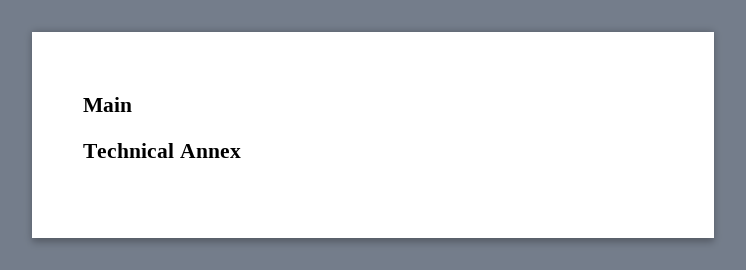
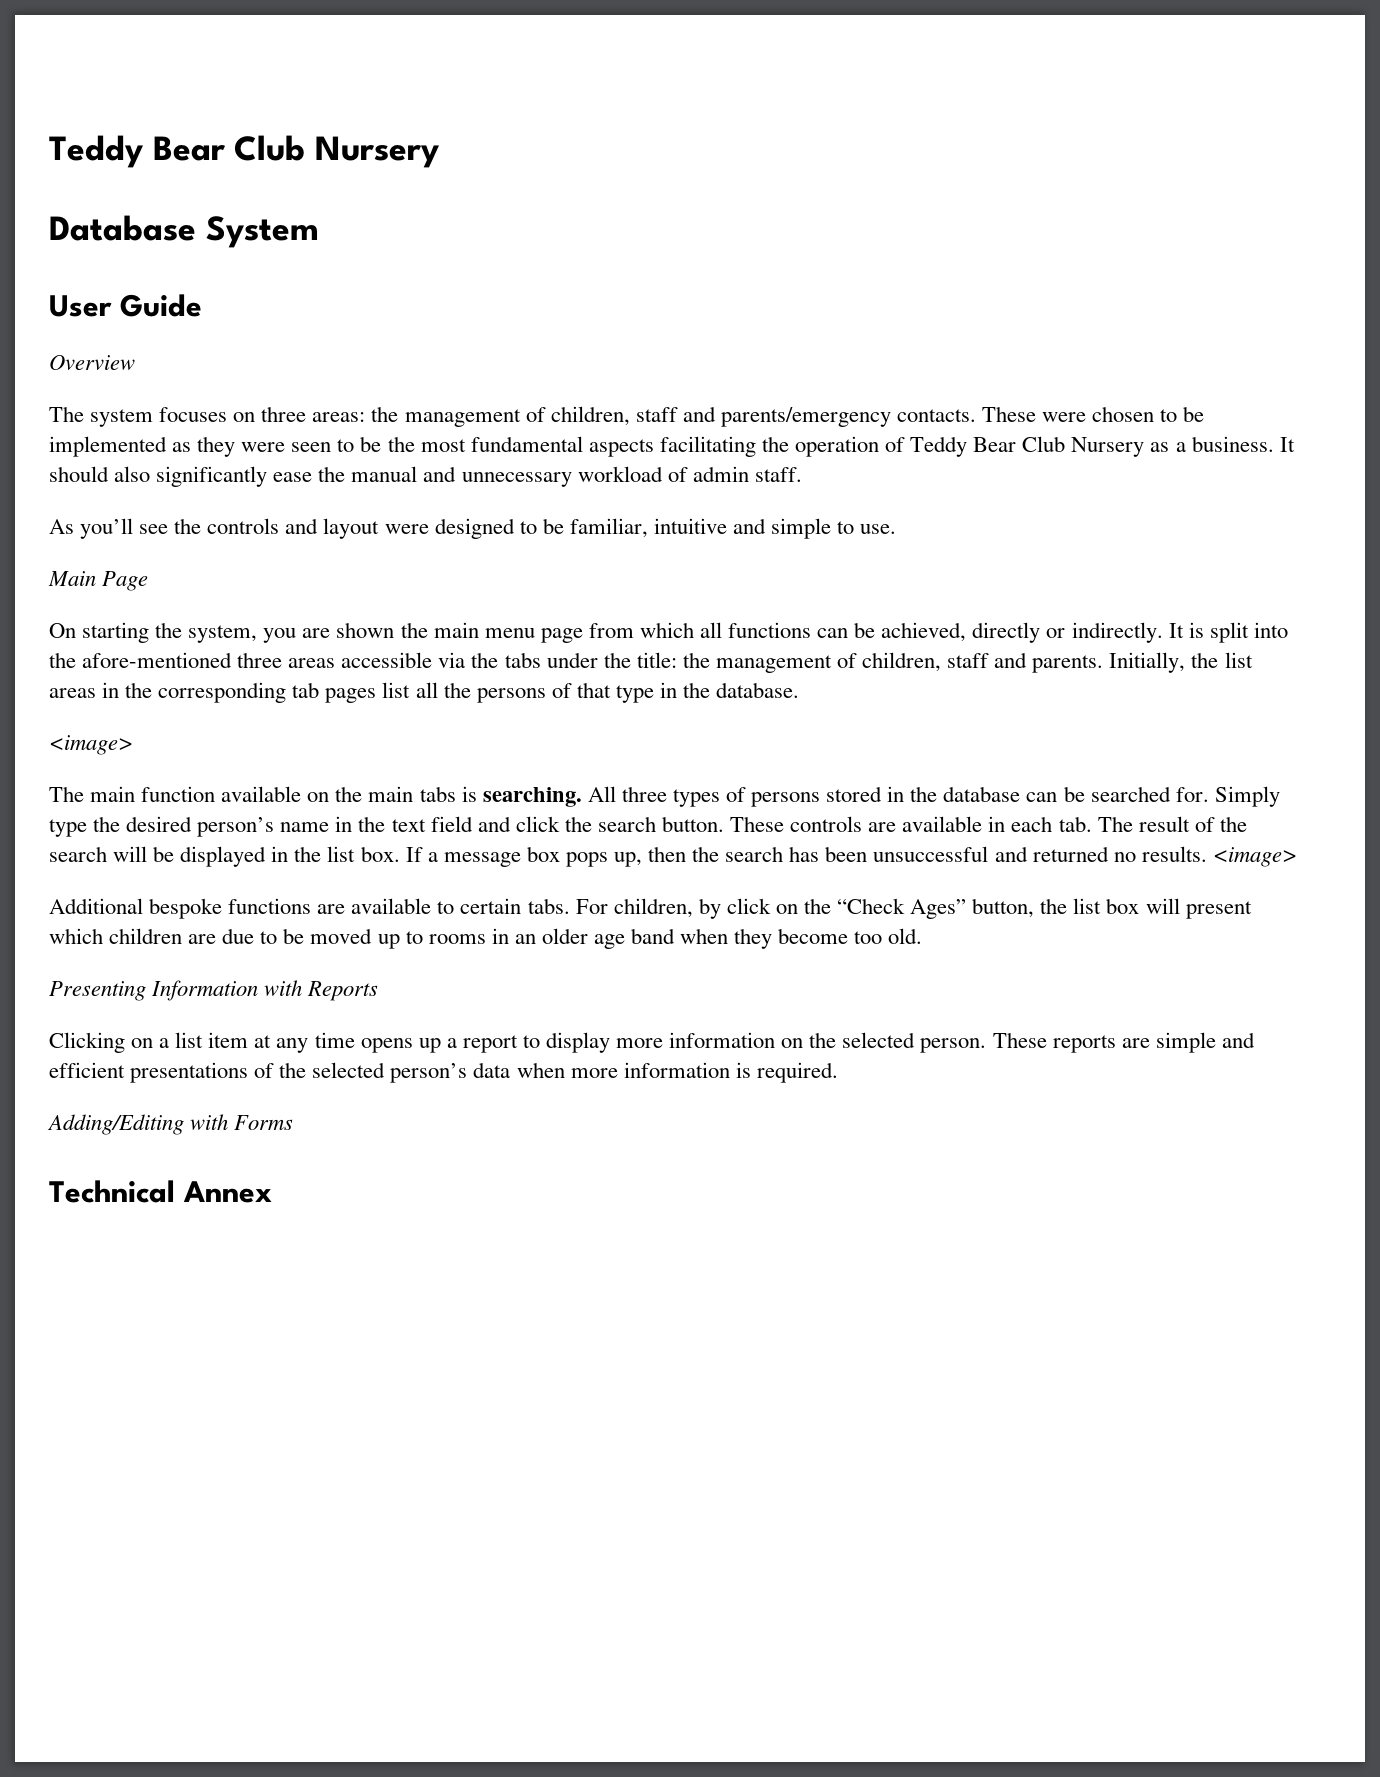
[83,97,132,112] Main -> [49,135,439,168] [49,215,319,248] [49,294,202,317] [49,354,135,370] [49,406,1205,427] [49,436,1295,457] [49,466,802,487] [49,518,897,539] [48,571,149,591] [49,622,1288,643] [49,652,1253,673] [49,682,800,703] [49,735,133,755] [49,786,1280,807] [49,816,1247,837] [49,846,1297,867] [49,898,1252,919] [49,928,923,949] [49,980,379,1001] [49,1032,1255,1053] [49,1062,838,1083] [47,1114,294,1135] Teddy Bear Club Nursery // Database System // User Guide // Overview // The system focuses on three areas: the management of children, staff and parents/emergency contacts. These were chosen to be implemented as they were seen to be the most fundamental aspects facilitating the operation of Teddy Bear Club Nursery as a business. It should also significantly ease the manual and unnecessary workload of admin staff. // As you’ll see the controls and layout were designed to be familiar, intuitive and simple to use. // Main Page // On starting the system, you are shown the main menu page from which all functions can be achieved, directly or indirectly. It is split into the afore-mentioned three areas accessible via the tabs under the title: the management of children, staff and parents. Initially, the list areas in the corresponding tab pages list all the persons of that type in the database. // <image> // The main function available on the main tabs is searching. All three types of persons stored in the database can be searched for. Simply type the desired person’s name in the text field and click the search button. These controls are available in each tab. The result of the search will be displayed in the list box. If a message box pops up, then the search has been unsuccessful and returned no results. <image> // Additional bespoke functions are available to certain tabs. For children, by click on the “Check Ages” button, the list box will present which children are due to be moved up to rooms in an older age band when they become too old. // Presenting Information with Reports // Clicking on a list item at any time opens up a report to display more information on the selected person. These reports are simple and efficient presentations of the selected person’s data when more information is required. // Adding/Editing with Forms

